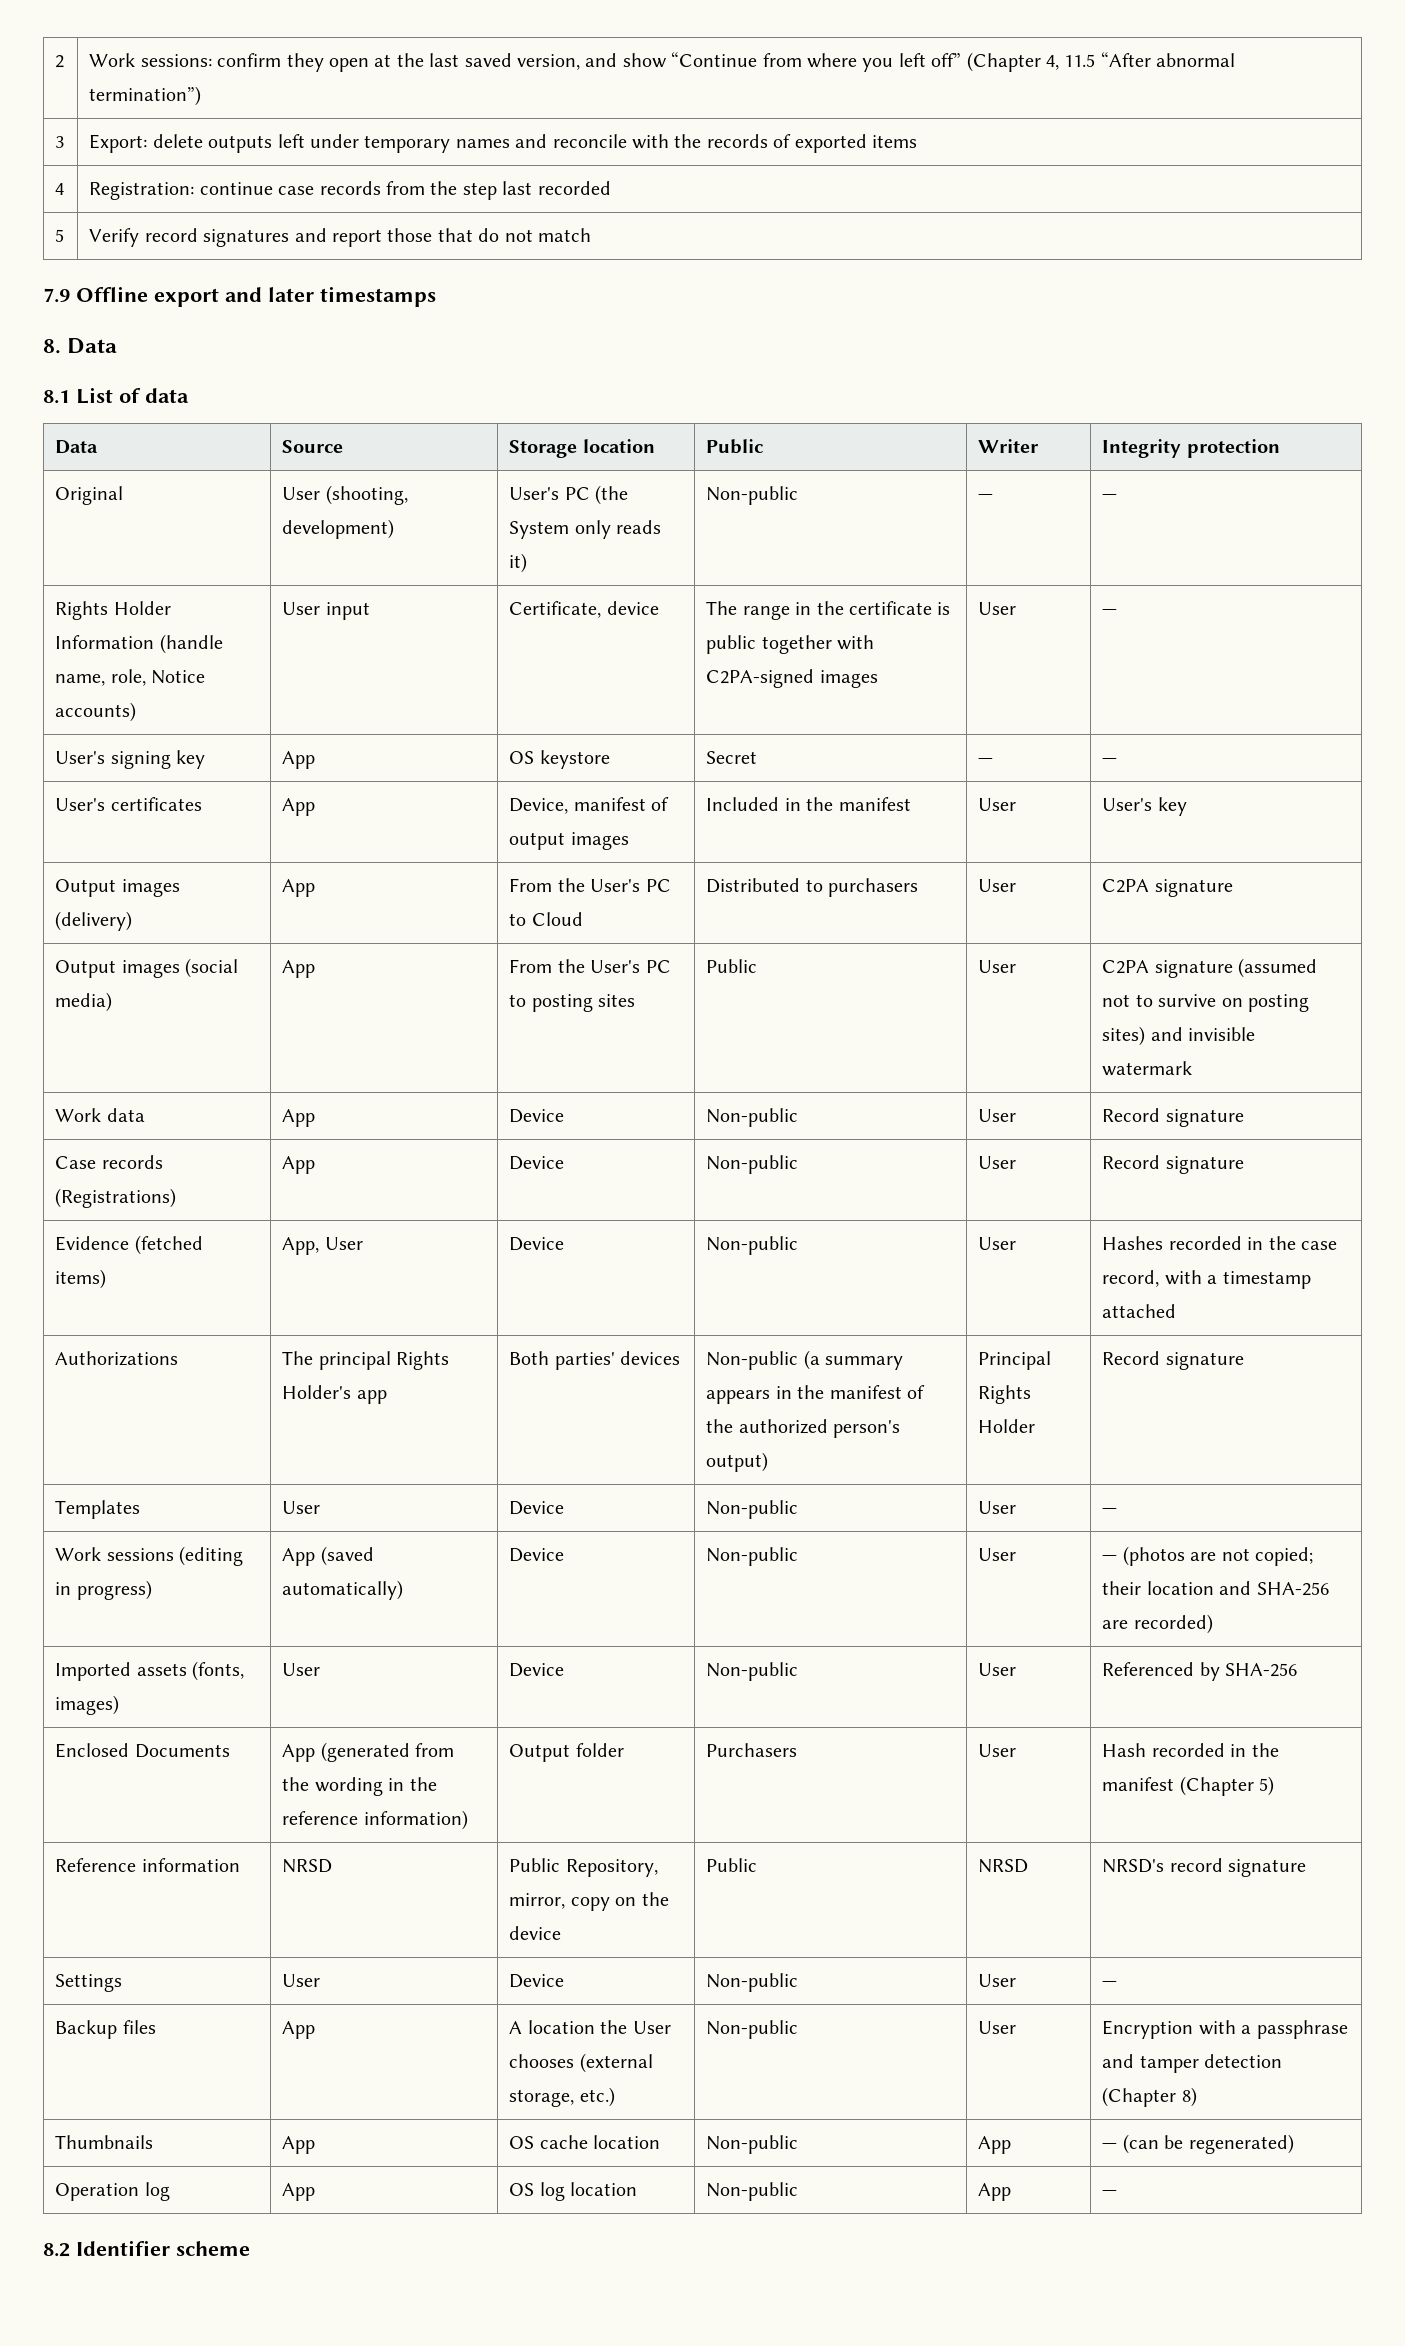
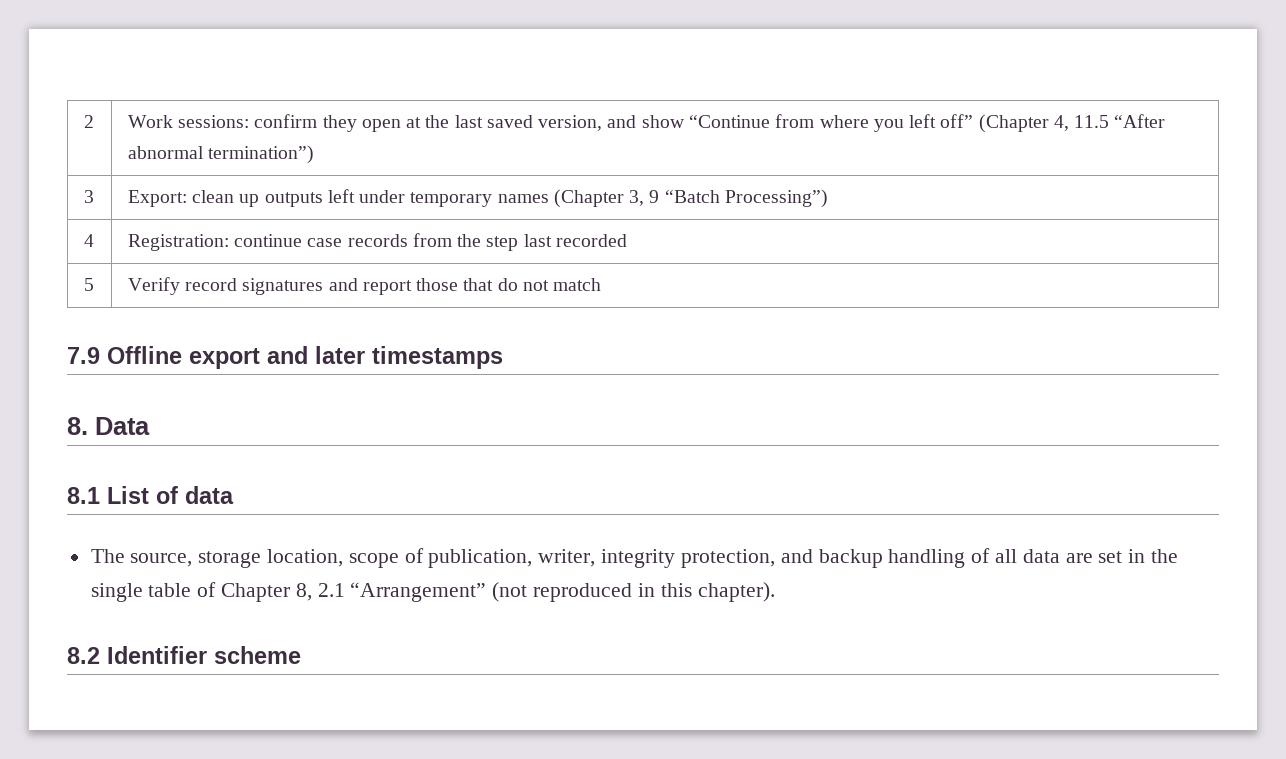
[152,134,203,148] delete -> [192,190,260,207] clean up
[515,134,918,153] and reconcile with the records of exported items -> [553,189,828,208] (Chapter 3, 9 “Batch Processing”)
[55,440,99,454] [282,440,344,453] [509,439,655,458] [706,439,764,454] [978,439,1040,453] [1102,439,1280,458] [55,486,124,505] [282,485,408,505] [282,519,395,539] [509,485,629,505] [509,520,662,539] [509,553,528,573] [706,486,799,505] [978,494,994,500] [1102,494,1118,500] [55,601,171,620] [55,634,223,654] [55,669,206,686] [55,702,137,722] [282,602,370,620] [509,601,659,618] [706,601,951,620] [706,635,875,654] [706,669,878,688] [978,602,1017,615] [1102,609,1118,615] [55,750,206,769] [282,751,316,769] [509,750,610,769] [706,751,758,764] [978,758,994,764] [1102,758,1118,764] [55,797,202,811] [282,798,316,816] [509,797,670,814] [509,832,629,850] [706,797,911,811] [978,798,1017,811] [1102,797,1187,816] [55,879,180,897] [55,911,133,931] [282,879,316,897] [509,878,671,892] [509,912,583,926] [706,878,919,897] [978,879,1017,892] [1102,879,1233,897] [55,958,239,978] [55,992,113,1012] [282,960,316,978] [509,959,671,973] [509,994,636,1012] [706,959,758,973] [978,960,1017,973] [1102,958,1318,978] [1102,994,1310,1012] [1102,1026,1256,1046] [1102,1061,1193,1076] [55,1108,145,1122] [282,1109,316,1127] [509,1109,565,1123] [706,1108,799,1127] [978,1109,1017,1122] [1102,1108,1244,1127] [55,1155,163,1169] [55,1188,177,1208] [282,1156,316,1174] [509,1156,565,1170] [706,1155,799,1174] [978,1156,1017,1169] [1102,1155,1244,1174] [55,1235,203,1255] [55,1269,107,1289] [282,1237,363,1255] [509,1237,565,1251] [706,1236,799,1255] [978,1237,1017,1250] [1102,1236,1338,1250] [1102,1270,1311,1289] [1102,1304,1177,1318] [55,1351,179,1366] [282,1351,450,1370] [282,1385,387,1404] [509,1351,681,1370] [706,1350,904,1370] [706,1385,926,1404] [706,1419,901,1438] [706,1452,769,1472] [978,1351,1052,1370] [978,1385,1032,1404] [978,1419,1036,1433] [1102,1351,1244,1370] [55,1500,141,1519] [282,1501,321,1514] [509,1501,565,1515] [706,1500,799,1519] [978,1501,1017,1514] [1102,1508,1118,1514] [55,1546,244,1566] [55,1580,152,1600] [282,1546,374,1566] [282,1580,404,1600] [509,1548,565,1562] [706,1547,799,1566] [978,1548,1017,1561] [1102,1546,1314,1566] [1102,1581,1329,1596] [1102,1614,1213,1634] [55,1661,245,1681] [55,1695,120,1715] [282,1663,321,1676] [509,1663,565,1677] [706,1662,799,1681] [978,1663,1017,1676] [1102,1662,1298,1681] [55,1743,230,1758] [282,1742,455,1762] [282,1777,437,1796] [282,1810,468,1830] [509,1743,624,1762] [706,1743,798,1757] [978,1744,1017,1757] [1102,1743,1279,1757] [1102,1776,1275,1796] [55,1858,240,1872] [282,1859,333,1873] [509,1858,658,1877] [509,1892,669,1911] [509,1926,562,1940] [706,1858,758,1872] [978,1859,1029,1873] [1102,1858,1307,1877] [55,1974,123,1992] [282,1974,321,1987] [509,1974,565,1988] [706,1973,799,1992] [978,1974,1017,1987] [1102,1981,1118,1987] [55,2020,156,2039] [282,2021,316,2039] [509,2020,671,2034] [509,2053,653,2073] [509,2087,615,2107] [706,2020,799,2039] [978,2021,1017,2034] [1102,2020,1348,2039] [1102,2054,1283,2073] [1102,2087,1197,2107] [55,2135,154,2149] [282,2136,316,2154] [509,2135,661,2149] [706,2135,799,2154] [978,2136,1012,2154] [1102,2134,1294,2154] [55,2182,170,2201] [282,2183,316,2201] [509,2182,638,2201] [706,2182,799,2201] [978,2183,1012,2201] [1102,2190,1118,2196] // Data | Source | Storage location | Public | Writer | Integrity protection // Original | User (shooting, development) | User's PC (the System only reads it) | Non-public | — | — // Rights Holder Information (handle name, role, Notice accounts) | User input | Certificate, device | The range in the certificate is public together with C2PA-signed images | User | — // User's signing key | App | OS keystore | Secret | — | — // User's certificates | App | Device, manifest of output images | Included in the manifest | User | User's key // Output images (delivery) | App | From the User's PC to Cloud | Distributed to purchasers | User | C2PA signature // Output images (social media) | App | From the User's PC to posting sites | Public | User | C2PA signature (assumed not to survive on posting sites) and invisible watermark // Work data | App | Device | Non-public | User | Record signature // Case records (Registrations) | App | Device | Non-public | User | Record signature // Evidence (fetched items) | App, User | Device | Non-public | User | Hashes recorded in the case record, with a timestamp attached // Authorizations | The principal Rights Holder's app | Both parties' devices | Non-public (a summary appears in the manifest of the authorized person's output) | Principal Rights Holder | Record signature // Templates | User | Device | Non-public | User | — // Work sessions (editing in progress) | App (saved automatically) | Device | Non-public | User | — (photos are not copied; their location and SHA-256 are recorded) // Imported assets (fonts, images) | User | Device | Non-public | User | Referenced by SHA-256 // Enclosed Documents | App (generated from the wording in the reference information) | Output folder | Purchasers | User | Hash recorded in the manifest (Chapter 5) // Reference information | NRSD | Public Repository, mirror, copy on the device | Public | NRSD | NRSD's record signature // Settings | User | Device | Non-public | User | — // Backup files | App | A location the User chooses (external storage, etc.) | Non-public | User | Encryption with a passphrase and tamper detection (Chapter 8) // Thumbnails | App | OS cache location | Non-public | App | — (can be regenerated) // Operation log | App | OS log location | Non-public | App | — -> [90,548,1178,568] [90,582,775,602] // The source, storage location, scope of publication, writer, integrity protection, and backup handling of all data are set in the single table of Chapter 8, 2.1 “Arrangement” (not reproduced in this chapter).

